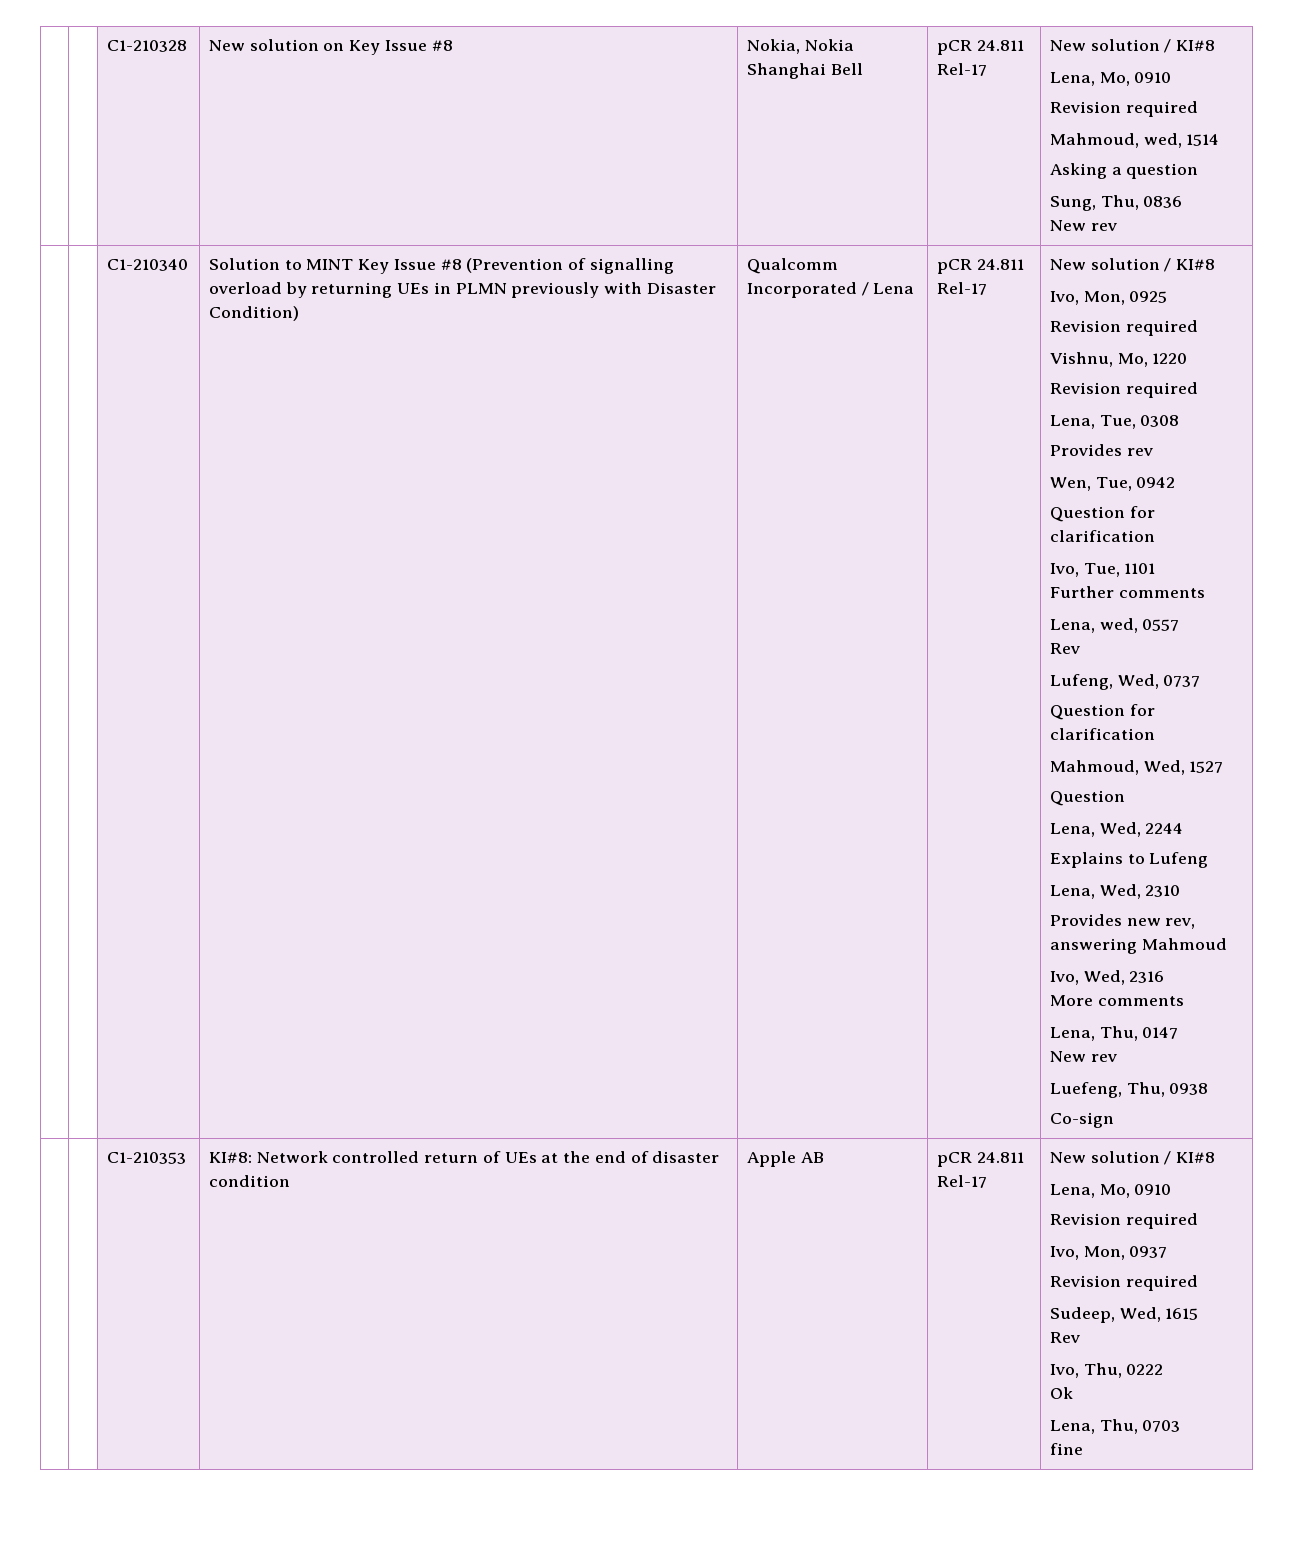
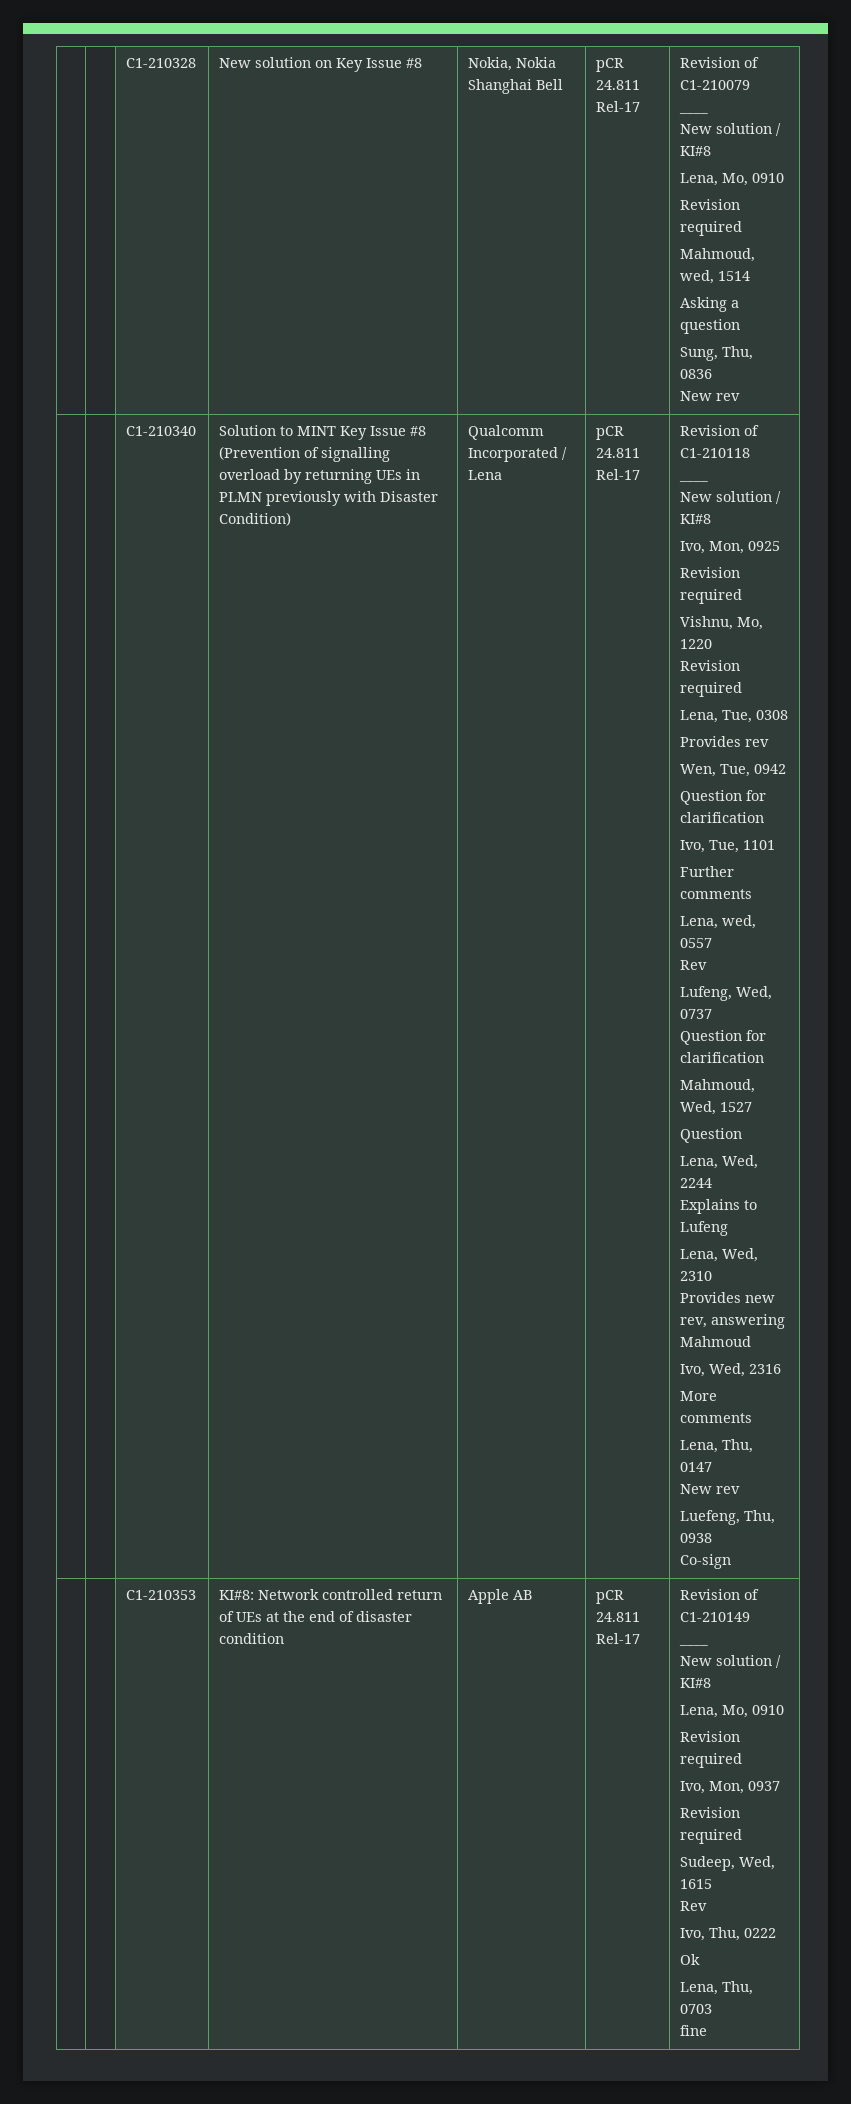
(987, 69) none -> [680,57,760,68] [680,80,751,90] [679,112,709,114] Revision of C1-210079 // ____ //
(987, 288) none -> [680,425,760,436] [680,448,751,458] [679,480,709,482] Revision of C1-210118 // ____ //
(987, 1181) none -> [680,1589,760,1600] [680,1612,751,1622] [679,1644,709,1646] Revision of C1-210149 // ____ //

